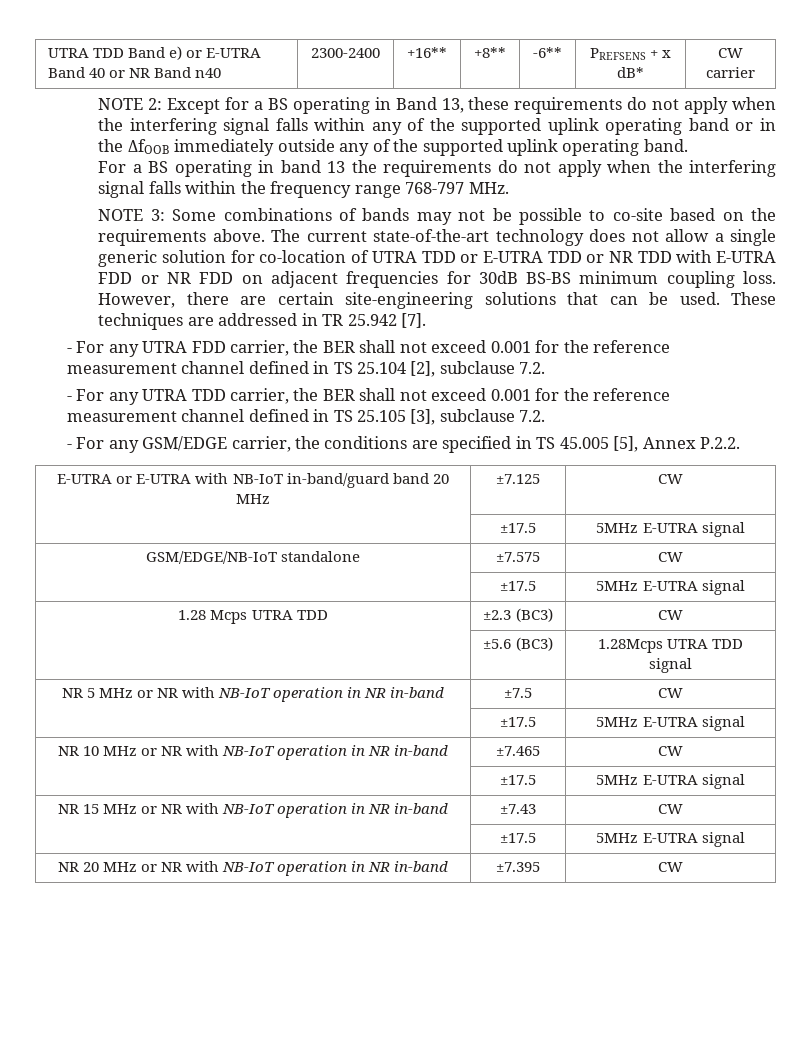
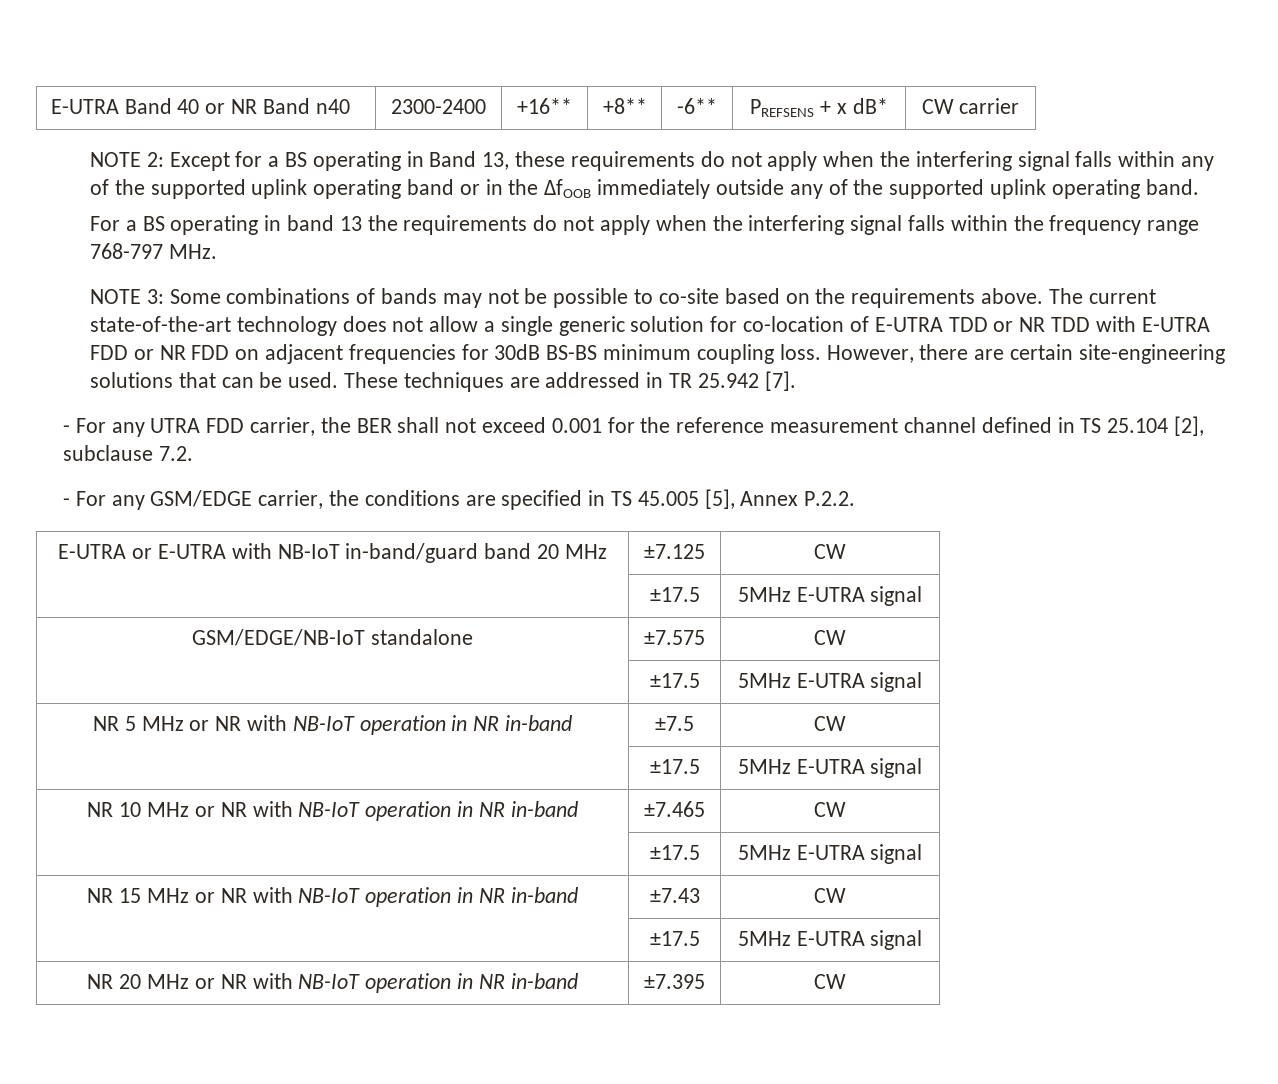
[47,46,203,60] UTRA TDD Band e) or -> (50, 106) none
[371,251,479,263] UTRA TDD or -> (869, 324) none
[66,388,671,405] [66,409,546,425] // - For any UTRA TDD carrier, the BER shall not exceed 0.001 for the reference measurement channel defined in TS 25.105 [3], subclause 7.2. -> (193, 453) none
[178,610,328,624] [483,608,553,622] [658,610,684,620] [483,637,553,651] [597,639,744,653] [649,658,693,673] // 1.28 Mcps UTRA TDD | ±2.3 (BC3) | CW // | ±5.6 (BC3) | 1.28Mcps UTRA TDD signal -> (923, 682) none

